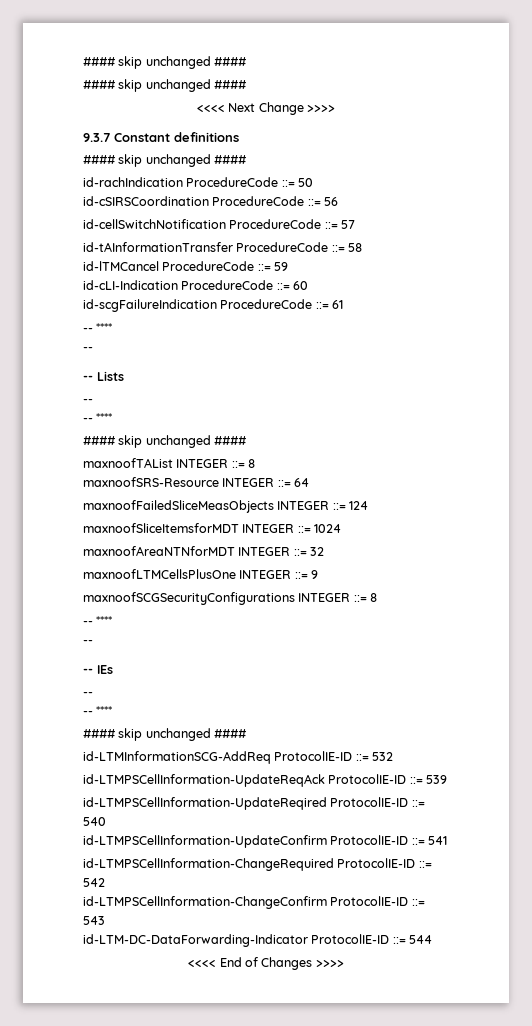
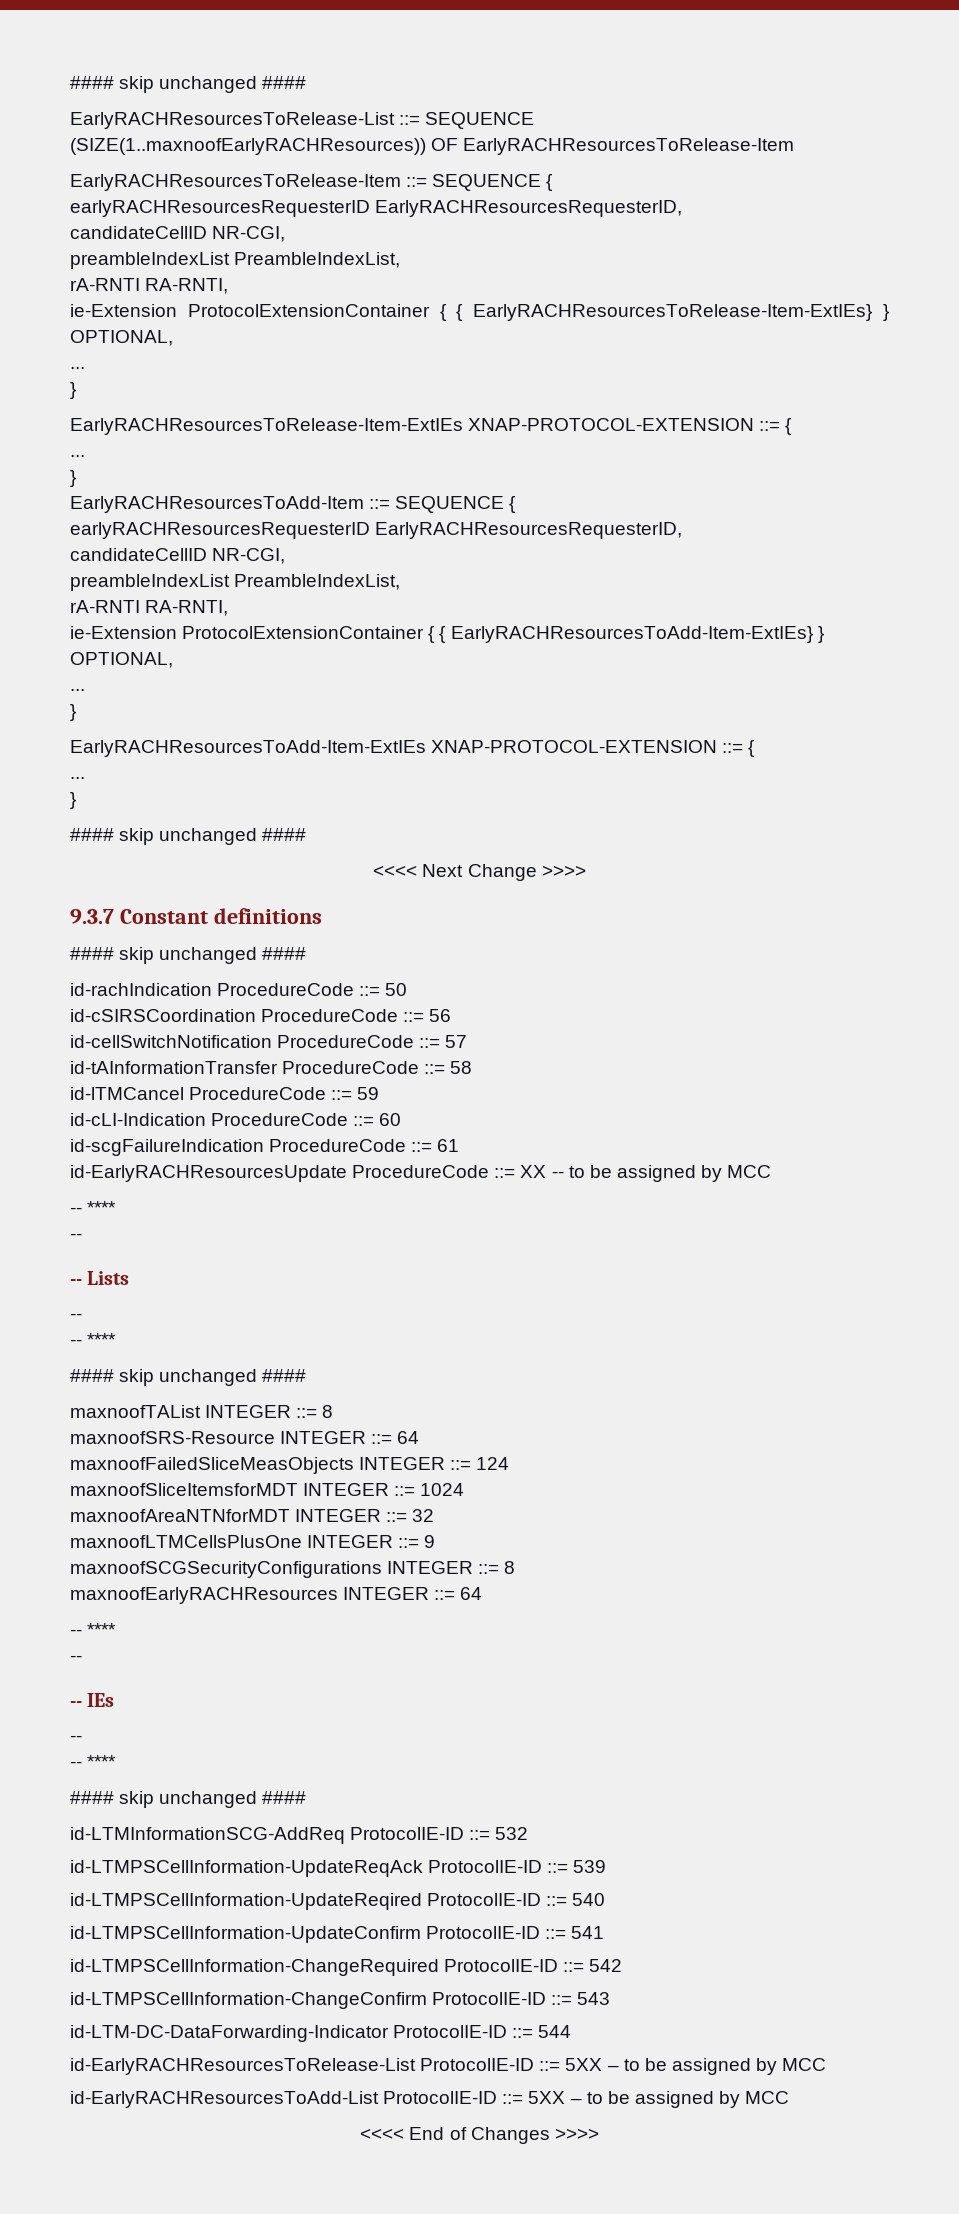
[83,56,248,69] #### skip unchanged #### -> [70,76,307,93] [70,112,535,129] [70,138,795,155] [70,174,554,191] [70,200,683,217] [70,226,286,242] [70,252,401,269] [70,278,229,294] [70,304,889,321] [70,330,173,346] [70,367,85,369] [70,382,76,399] [70,418,793,435] [70,455,85,457] [70,470,76,487] [70,496,517,513] [70,522,683,539] [70,548,286,564] [70,574,401,591] [70,600,229,616] [70,626,824,643] [70,652,173,668] [70,689,85,691] [70,704,76,721] [70,740,756,757] [70,777,85,779] [70,792,76,809] #### skip unchanged #### // EarlyRACHResourcesToRelease-List ::= SEQUENCE (SIZE(1..maxnoofEarlyRACHResources)) OF EarlyRACHResourcesToRelease-Item // EarlyRACHResourcesToRelease-Item ::= SEQUENCE { // earlyRACHResourcesRequesterID EarlyRACHResourcesRequesterID, // candidateCellID NR-CGI, // preambleIndexList PreambleIndexList, // rA-RNTI RA-RNTI, // ie-Extension ProtocolExtensionContainer { { EarlyRACHResourcesToRelease-Item-ExtIEs} } OPTIONAL, // ... // } // EarlyRACHResourcesToRelease-Item-ExtIEs XNAP-PROTOCOL-EXTENSION ::= { // ... // } // EarlyRACHResourcesToAdd-Item ::= SEQUENCE { // earlyRACHResourcesRequesterID EarlyRACHResourcesRequesterID, // candidateCellID NR-CGI, // preambleIndexList PreambleIndexList, // rA-RNTI RA-RNTI, // ie-Extension ProtocolExtensionContainer { { EarlyRACHResourcesToAdd-Item-ExtIEs} } OPTIONAL, // ... // } // EarlyRACHResourcesToAdd-Item-ExtIEs XNAP-PROTOCOL-EXTENSION ::= { // ... // }
(344, 304) none -> [70,1165,772,1182] // id-EarlyRACHResourcesUpdate ProcedureCode ::= XX -- to be assigned by MCC
(378, 597) none -> [70,1587,483,1604] // maxnoofEarlyRACHResources INTEGER ::= 64
(433, 939) none -> [70,2058,827,2075] [70,2091,790,2108] // id-EarlyRACHResourcesToRelease-List ProtocolIE-ID ::= 5XX – to be assigned by MCC // id-EarlyRACHResourcesToAdd-List ProtocolIE-ID ::= 5XX – to be assigned by MCC

